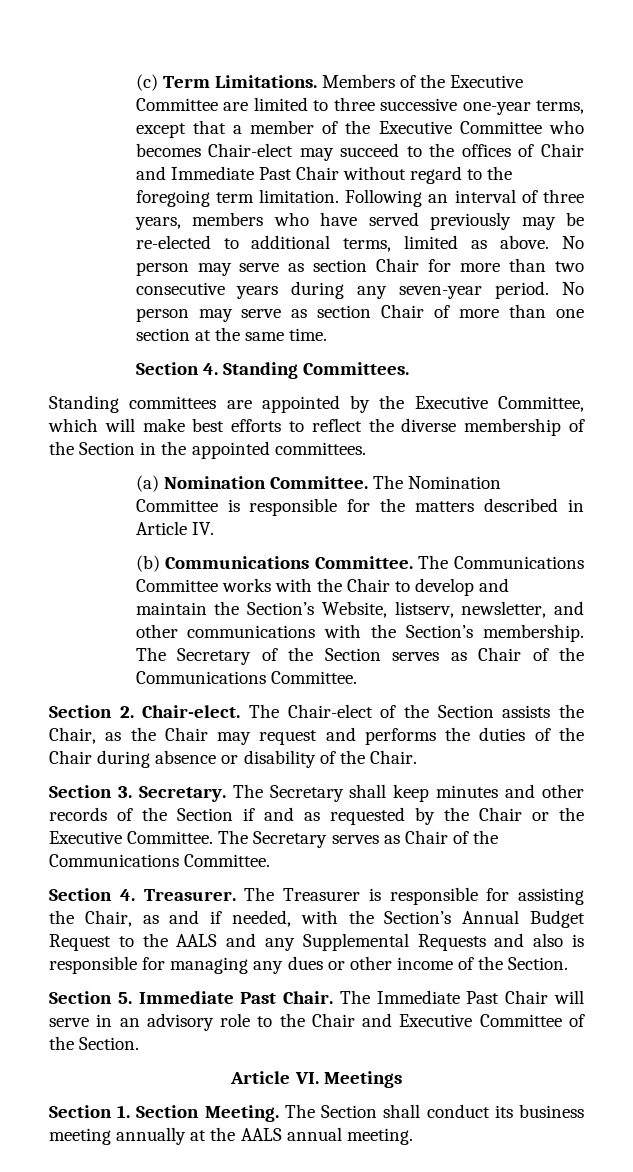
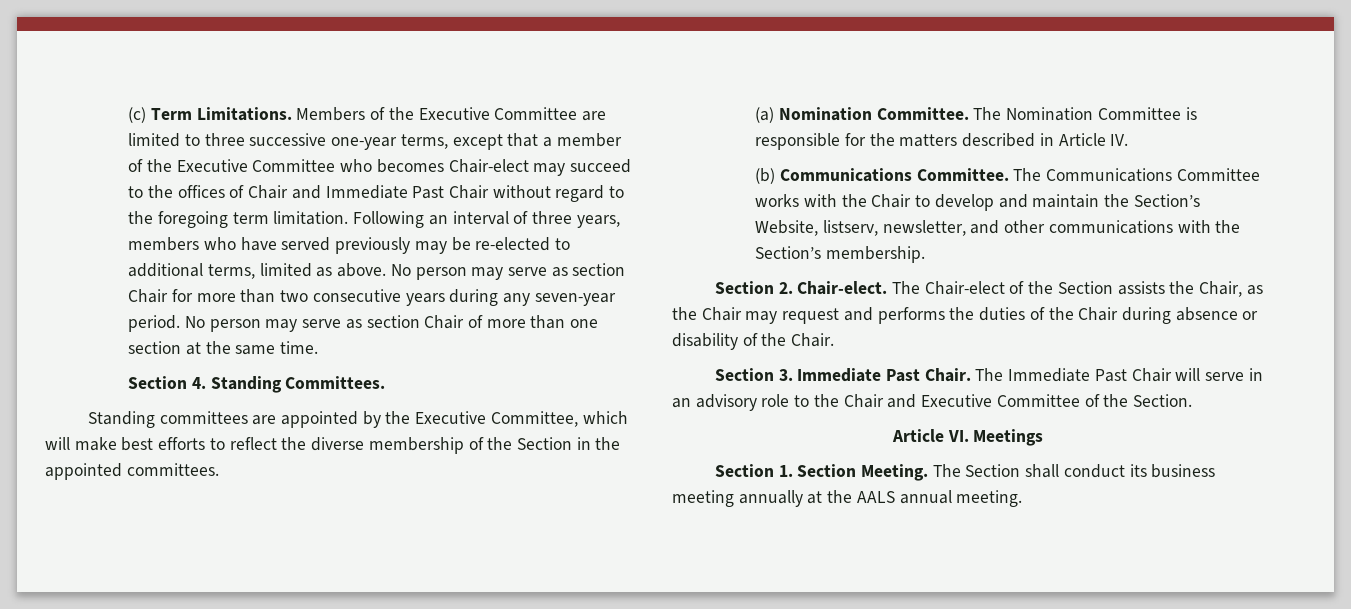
[135,647,584,665] [135,671,357,684] The Secretary of the Section serves as Chair of the Communications Committee. -> (925, 254) none
[138,784,585,802] [49,807,584,825] [49,830,499,848] [49,854,271,867] [49,887,584,905] [49,910,585,928] [49,933,584,951] [49,956,569,974] [49,991,132,1004] Secretary. The Secretary shall keep minutes and other records of the Section if and as requested by the Chair or the Executive Committee. The Secretary serves as Chair of the Communications Committee. // Section 4. Treasurer. The Treasurer is responsible for assisting the Chair, as and if needed, with the Section’s Annual Budget Request to the AALS and any Supplemental Requests and also is responsible for managing any dues or other income of the Section. // Section 5. -> (793, 375) none

